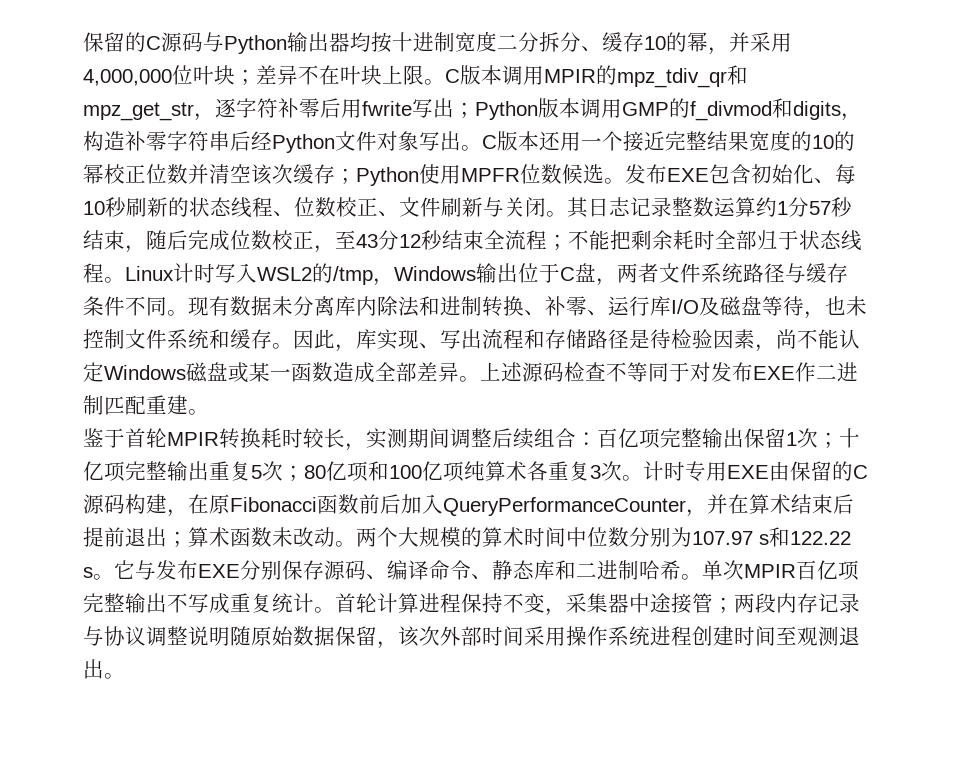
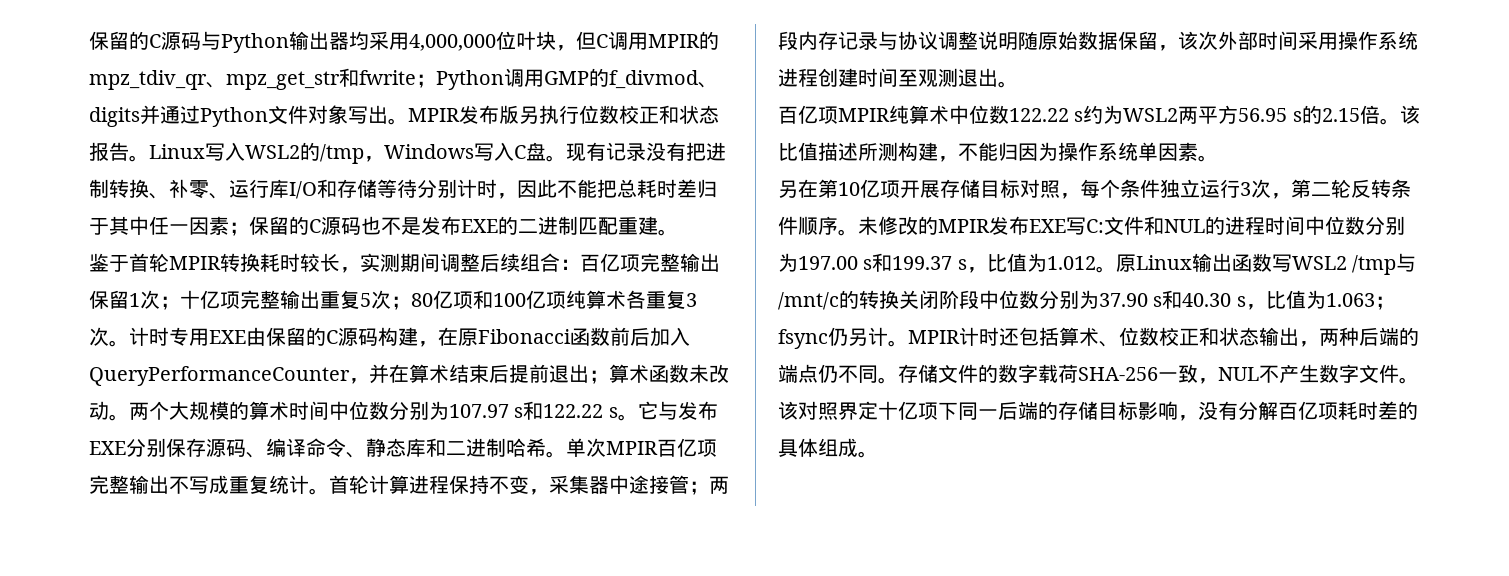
[371,31,792,55] [83,65,748,88] [83,98,862,121] [83,131,272,151] 按十进制宽度二分拆分、缓存10的幂，并采用4,000,000位叶块；差异不在叶块上限。C版本调用MPIR的mpz_tdiv_qr和mpz_get_str，逐字符补零后用fwrite写出；Python版本调用GMP的f_divmod和digits，构造补零字符串后经 -> [369,31,719,51] [89,68,718,90] [89,105,200,127] 采用4,000,000位叶块，但C调用MPIR的mpz_tdiv_qr、mpz_get_str和fwrite；Python调用GMP的f_divmod、digits并通过
[482,130,855,152] [83,164,856,186] [83,197,852,218] [83,230,862,253] [83,263,215,283] C版本还用一个接近完整结果宽度的10的幂校正位数并清空该次缓存；Python使用MPFR位数候选。发布EXE包含初始化、每10秒刷新的状态线程、位数校正、文件刷新与关闭。其日志记录整数运算约1分57秒结束，随后完成位数校正，至43分12秒结束全流程；不能把剩余耗时全部归于状态线程。Linux计时 -> [408,105,719,124] [89,142,205,162] MPIR发布版另执行位数校正和状态报告。Linux
[476,263,848,286] [83,296,440,317] 输出位于C盘，两者文件系统路径与缓存条件不同。现有数据未分离库内除法和 -> [474,142,706,162] 写入C盘。现有记录没有把
[699,296,867,319] [83,329,860,352] [83,362,816,383] 及磁盘等待，也未控制文件系统和缓存。因此，库实现、写出流程和存储路径是待检验因素，尚不能认定Windows磁盘或某一函数造成全部差异。上述源码检查不等同于对发布EXE作 -> [317,179,717,199] [89,216,518,236] 和存储等待分别计时，因此不能把总耗时差归于其中任一因素；保留的C源码也不是发布EXE的
(125, 676) none -> [778,105,1420,125] [778,142,1218,162] [778,179,1411,199] [778,216,1405,236] [778,253,1417,275] [778,290,1395,310] [778,327,1419,349] [778,364,1419,384] [778,401,1418,421] [778,438,878,458] // 百亿项MPIR纯算术中位数122.22 s约为WSL2两平方56.95 s的2.15倍。该比值描述所测构建，不能归因为操作系统单因素。 // 另在第10亿项开展存储目标对照，每个条件独立运行3次，第二轮反转条件顺序。未修改的MPIR发布EXE写C:文件和NUL的进程时间中位数分别为197.00 s和199.37 s，比值为1.012。原Linux输出函数写WSL2 /tmp与/mnt/c的转换关闭阶段中位数分别为37.90 s和40.30 s，比值为1.063；fsync仍另计。MPIR计时还包括算术、位数校正和状态输出，两种后端的端点仍不同。存储文件的数字载荷SHA-256一致，NUL不产生数字文件。该对照界定十亿项下同一后端的存储目标影响，没有分解百亿项耗时差的具体组成。

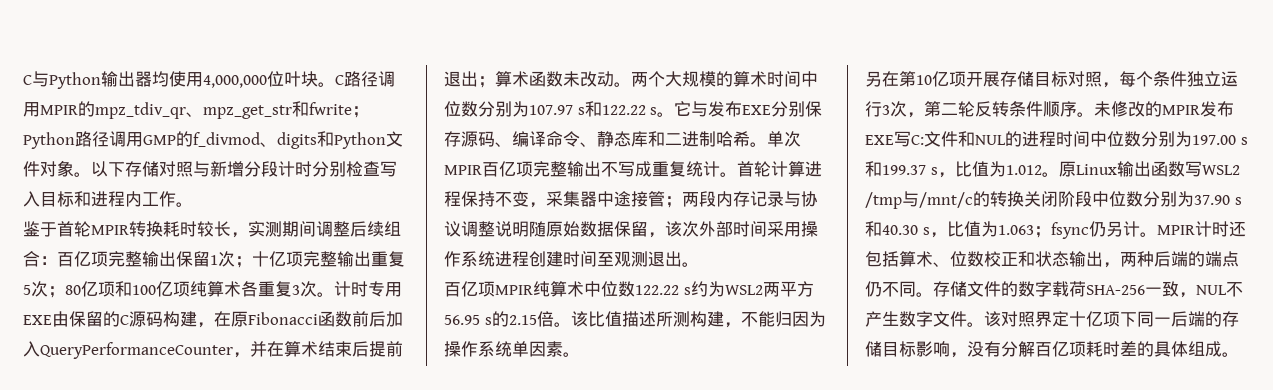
[89,31,201,50] 保留的C源码 -> [23,75,32,85] C
[369,31,389,50] 采 -> [169,71,186,87] 使
[556,31,608,51] ，但C -> [318,71,378,87] 。C路径
(504, 80) none -> [75,131,109,147] 路径
[140,105,200,125] 并通过 -> [317,131,334,147] 和
[348,105,719,125] [89,142,726,164] [89,179,717,199] [89,216,658,236] 写出。MPIR发布版另执行位数校正和状态报告。Linux写入WSL2的/tmp，Windows写入C盘。现有记录没有把进制转换、补零、运行库I/O和存储等待分别计时，因此不能把总耗时差归于其中任一因素；保留的C源码也不是发布EXE的二进制匹配重建 -> [74,161,397,177] [23,191,176,207] 。以下存储对照与新增分段计时分别检查写入目标和进程内工作

